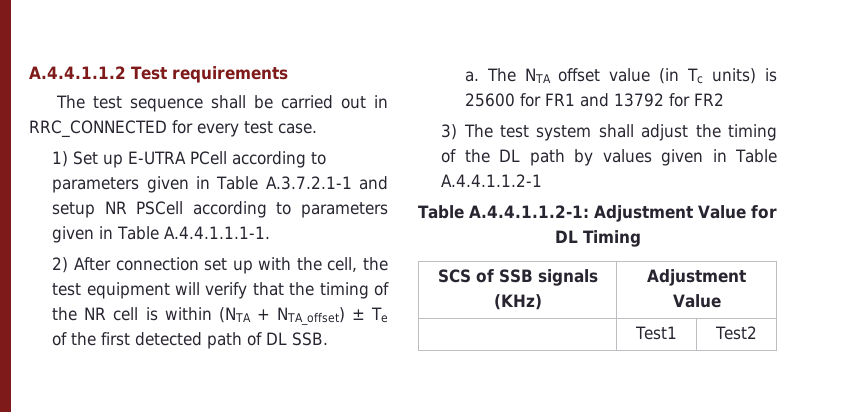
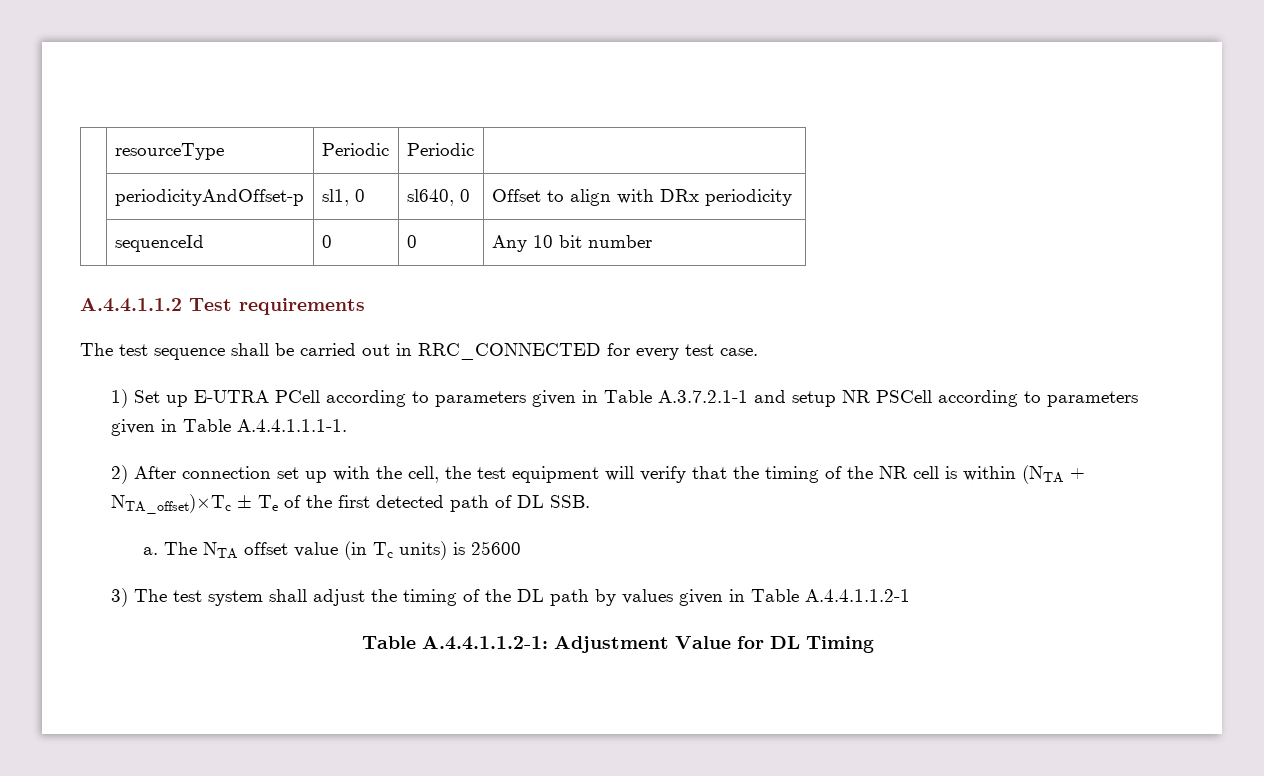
(29, 72) none -> [114,143,224,160] [321,143,389,156] [406,143,474,156] [114,189,304,206] [321,189,365,206] [406,189,470,206] [491,189,792,206] [114,235,204,252] [321,235,332,248] [406,235,417,248] [491,235,652,252] | resourceType | Periodic | Periodic | // | periodicityAndOffset-p | sl1, 0 | sl640, 0 | Offset to align with DRx periodicity // | sequenceId | 0 | 0 | Any 10 bit number //
[276,307,345,325] NTA_offset) -> [111,494,232,514] NTA_offset)×Tc
[519,93,724,107] for FR1 and 13792 for FR2 -> (521, 548) none
[437,269,598,286] [493,294,542,310] [647,269,746,286] [672,294,721,308] [634,326,678,340] [714,326,758,340] // SCS of SSB signals (KHz) | Adjustment Value // | Test1 | Test2 -> (874, 644) none

